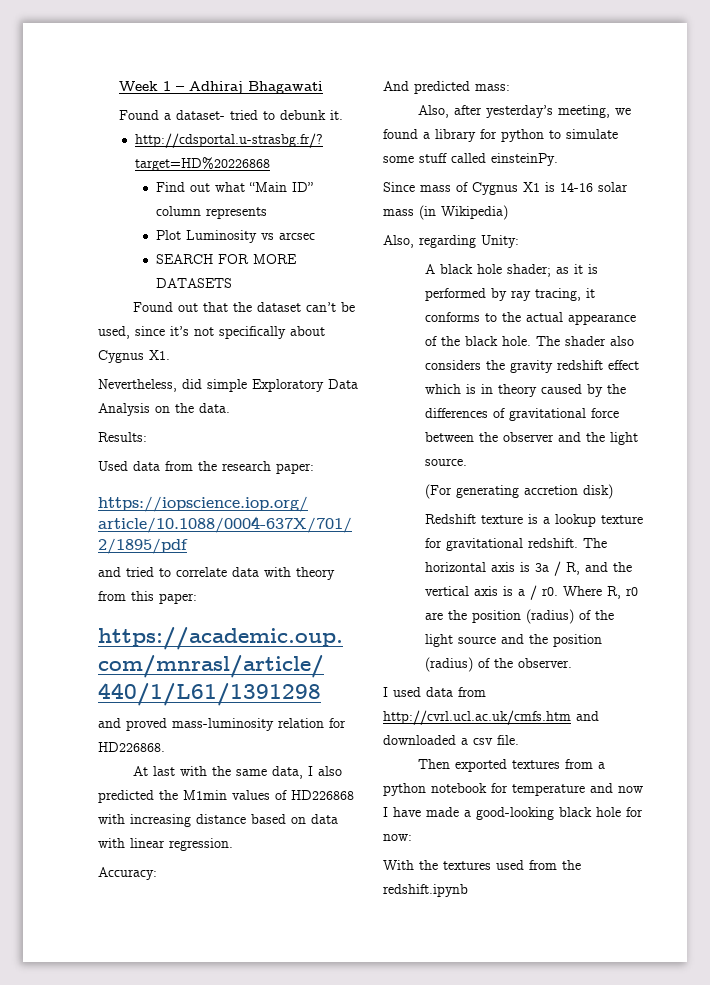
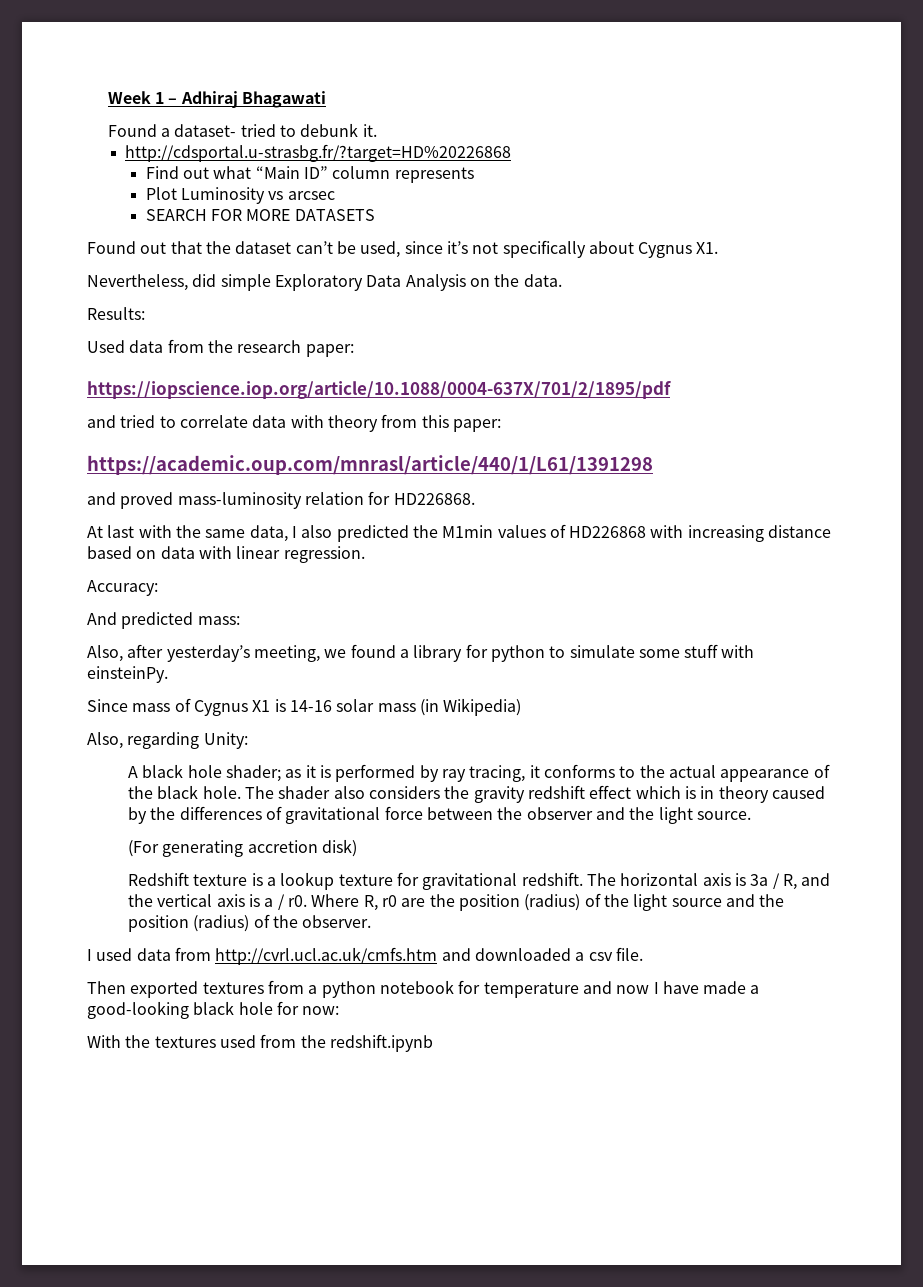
[451,153,486,163] called -> [721,645,755,658] with

